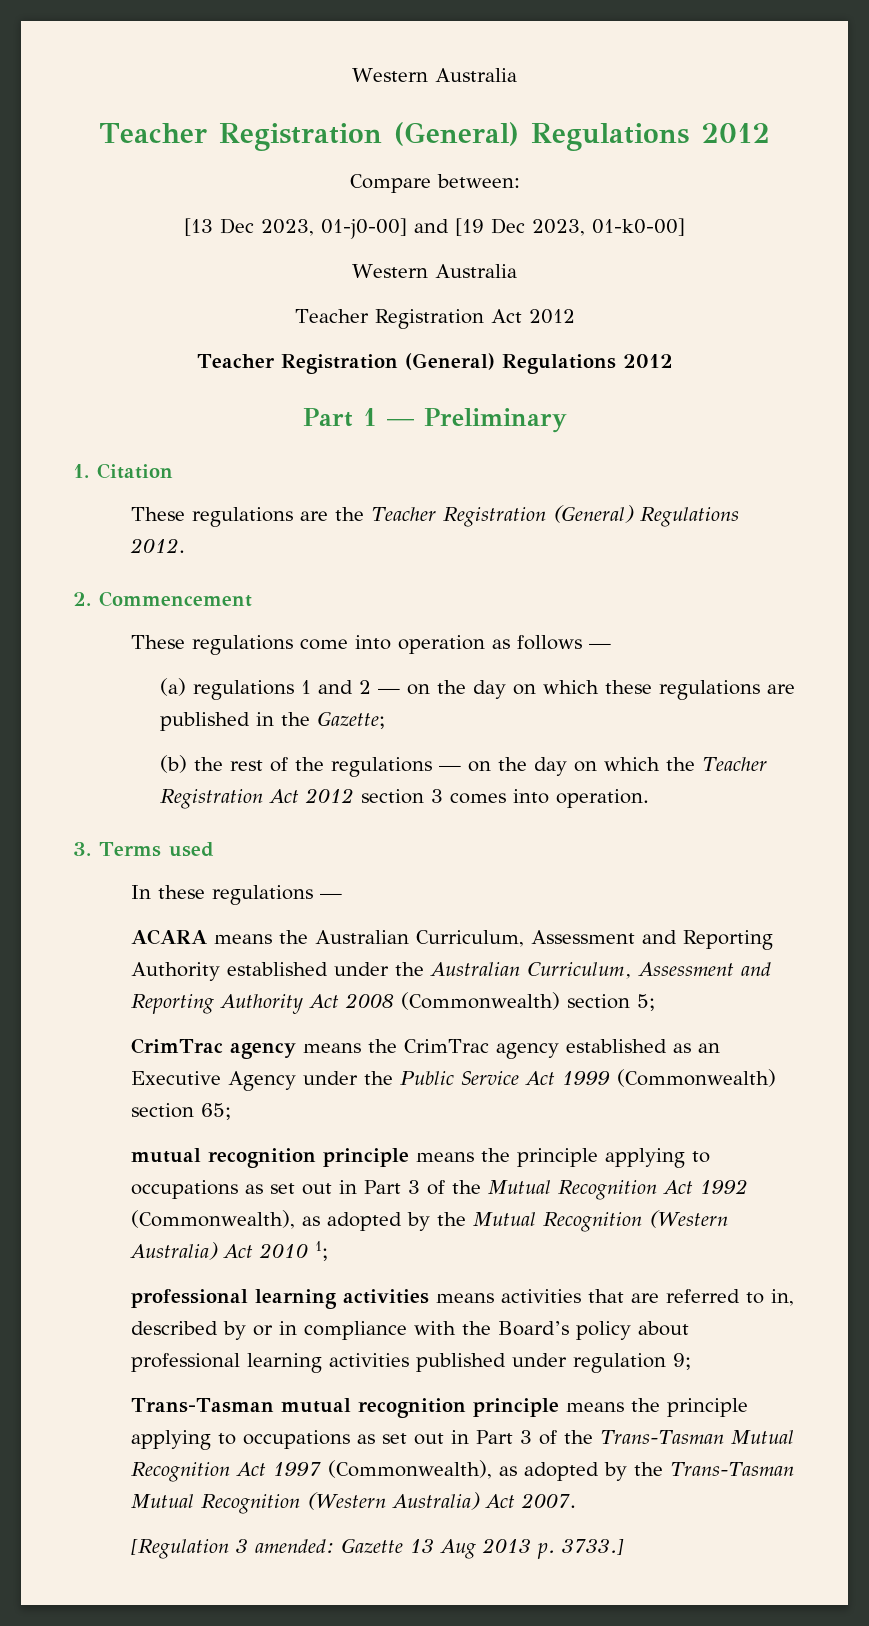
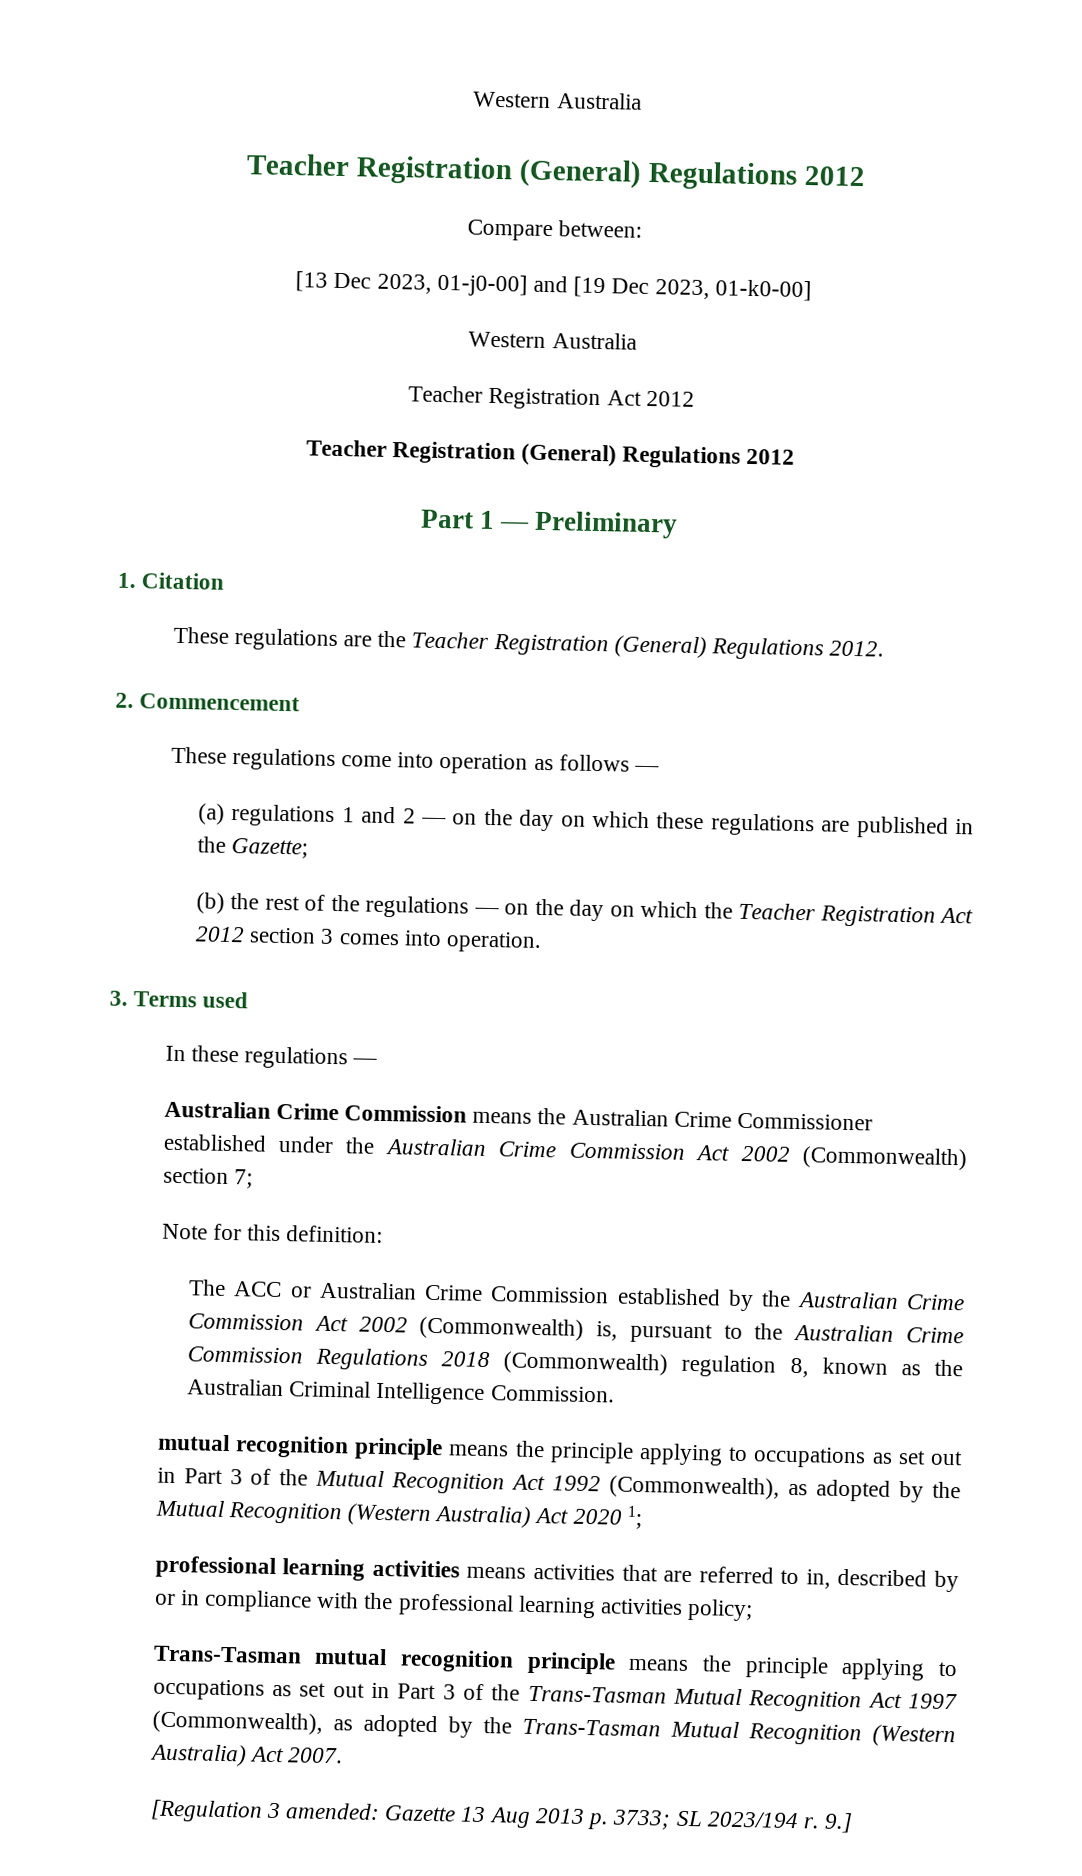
[130,929,773,950] [130,962,771,981] [130,992,655,1014] [130,1038,720,1059] [130,1069,776,1091] [130,1103,231,1120] ACARA means the Australian Curriculum, Assessment and Reporting Authority established under the Australian Curriculum, Assessment and Reporting Authority Act 2008 (Commonwealth) section 5; // CrimTrac agency means the CrimTrac agency established as an Executive Agency under the Public Service Act 1999 (Commonwealth) section 65; -> [163,1100,874,1131] [162,1133,967,1171] [162,1167,253,1189] [161,1223,384,1243] [188,1279,966,1312] [187,1313,964,1344] [186,1346,963,1378] [186,1378,615,1406] Australian Crime Commission means the Australian Crime Commissioner established under the Australian Crime Commission Act 2002 (Commonwealth) section 7; // Note for this definition: // The ACC or Australian Crime Commission established by the Australian Crime Commission Act 2002 (Commonwealth) is, pursuant to the Australian Crime Commission Regulations 2018 (Commonwealth) regulation 8, known as the Australian Criminal Intelligence Commission.
[258,1243,308,1258] 2010 -> [572,1508,622,1525] 2020
[497,1321,689,1340] [130,1353,691,1373] Board’s policy about professional learning activities published under regulation 9; -> [397,1593,754,1622] professional learning activities policy;
[561,1538,624,1555] 3733.] -> [612,1809,854,1834] 3733; SL 2023/194 r. 9.]

